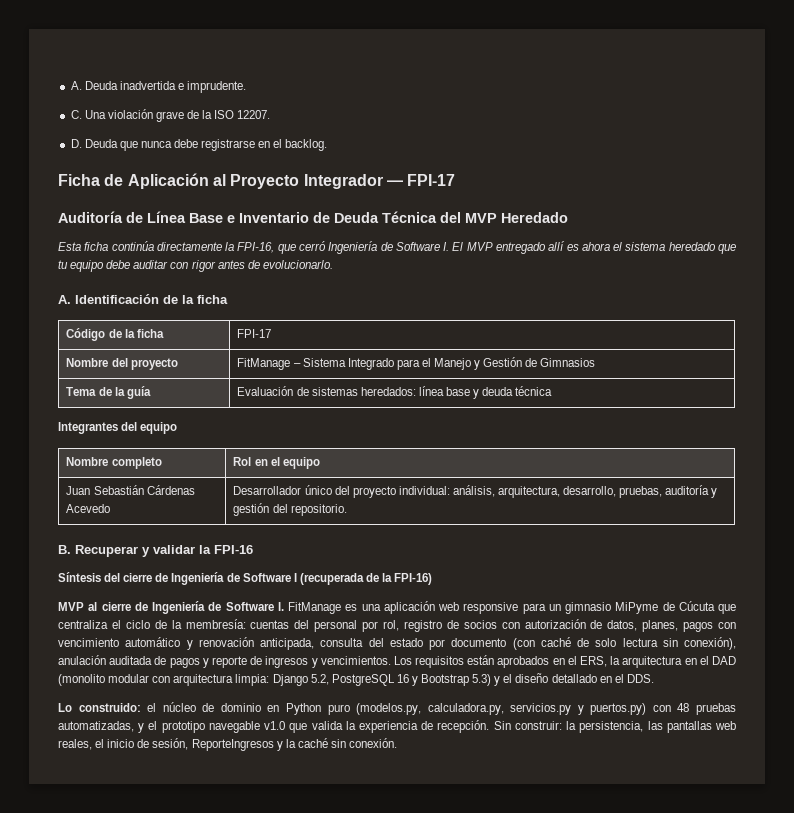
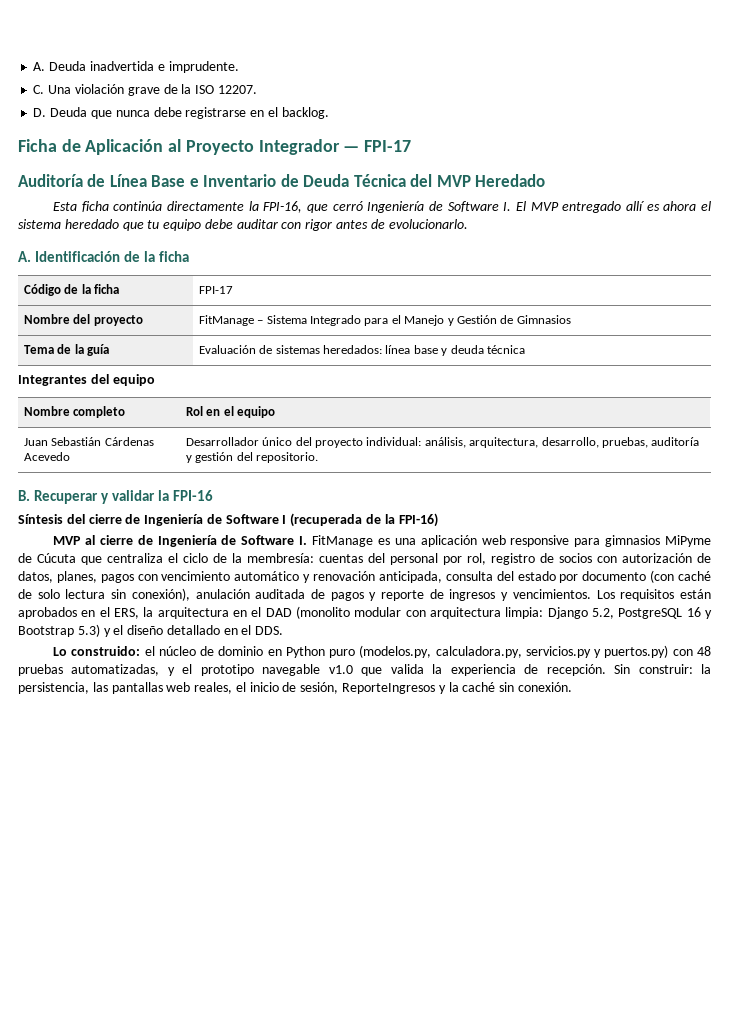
[548,602,611,614] un gimnasio -> [605,535,661,547] gimnasios

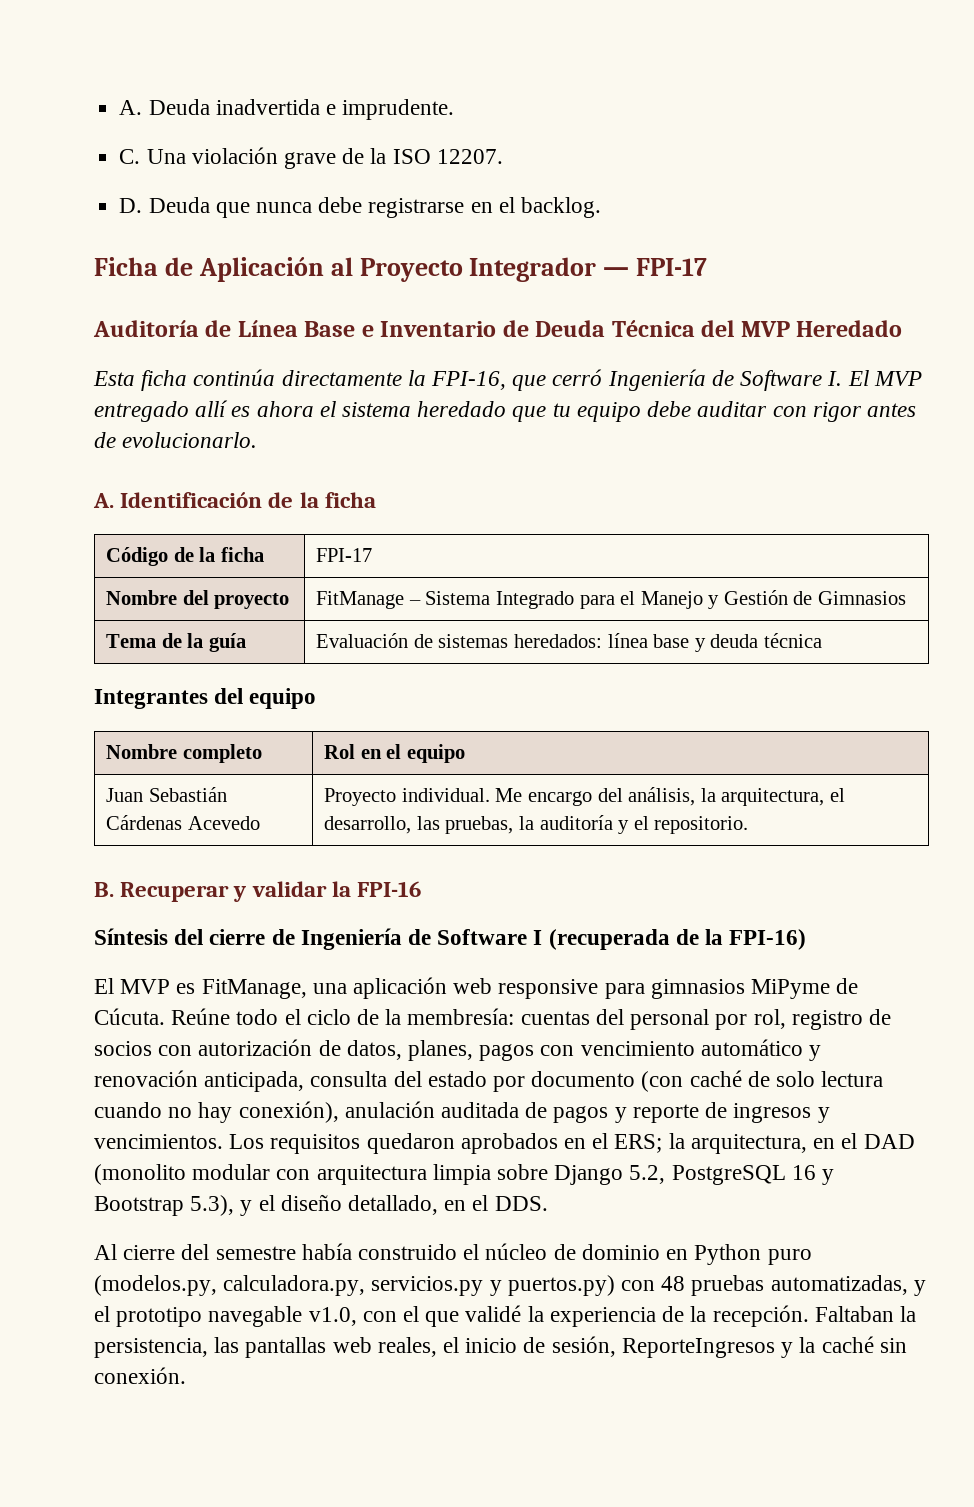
[185,437,700,448] [185,452,253,463] Desarrollador único del proyecto individual: análisis, arquitectura, desarrollo, pruebas, auditoría y gestión del -> [324,787,845,806] [324,815,649,834] Proyecto individual. Me encargo del análisis, la arquitectura, el desarrollo, las pruebas, la auditoría y el
[53,535,390,547] MVP al cierre de Ingeniería de Software I. FitManage es -> [94,978,307,999] El MVP es FitManage,
[37,553,163,565] Cúcuta que centraliza -> [94,1008,279,1025] Cúcuta. Reúne todo
[111,589,127,599] sin -> [94,1102,233,1123] cuando no hay
[680,589,711,599] están -> [366,1133,455,1154] quedaron
[114,607,229,619] ERS, la arquitectura -> [614,1133,807,1154] ERS; la arquitectura,
[505,607,544,619] limpia: -> [432,1164,549,1185] limpia sobre
[77,624,100,637] 5.3) -> [190,1195,235,1216] 5.3),
[166,625,220,635] detallado -> [348,1195,439,1215] detallado,
[53,646,141,656] Lo construido: -> [94,1243,458,1260] Al cierre del semestre había construido
[328,664,693,676] v1.0 que valida la experiencia de recepción. Sin construir: -> [308,1305,894,1327] v1.0, con el que validé la experiencia de la recepción. Faltaban

